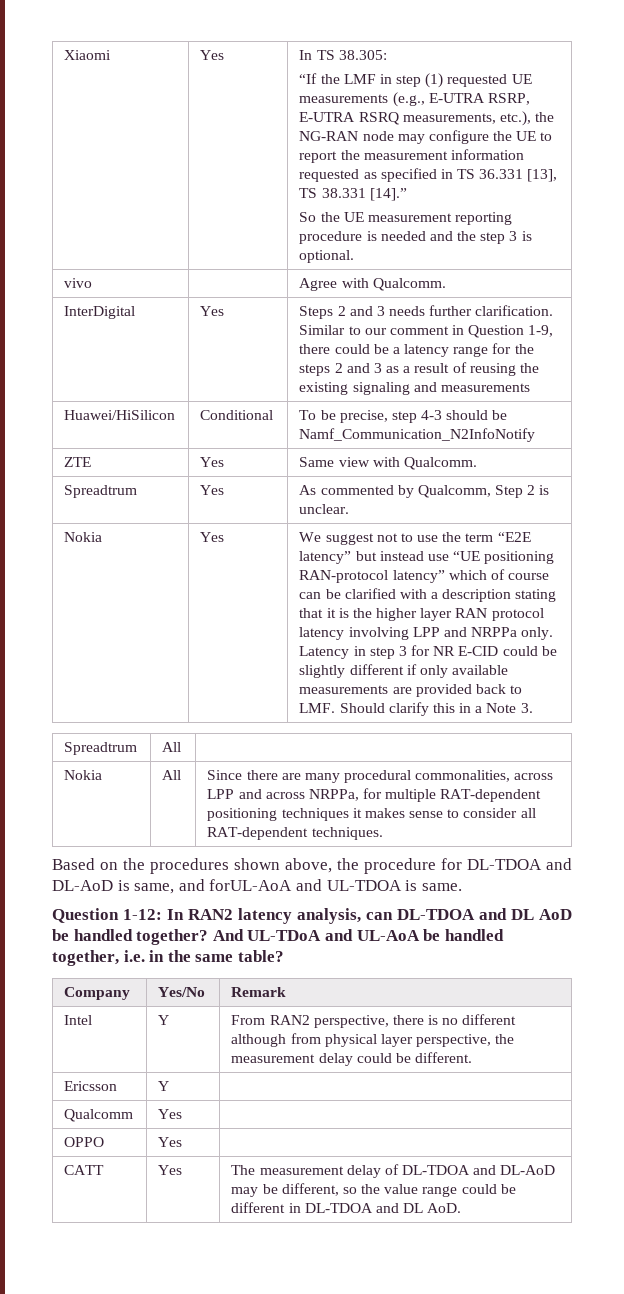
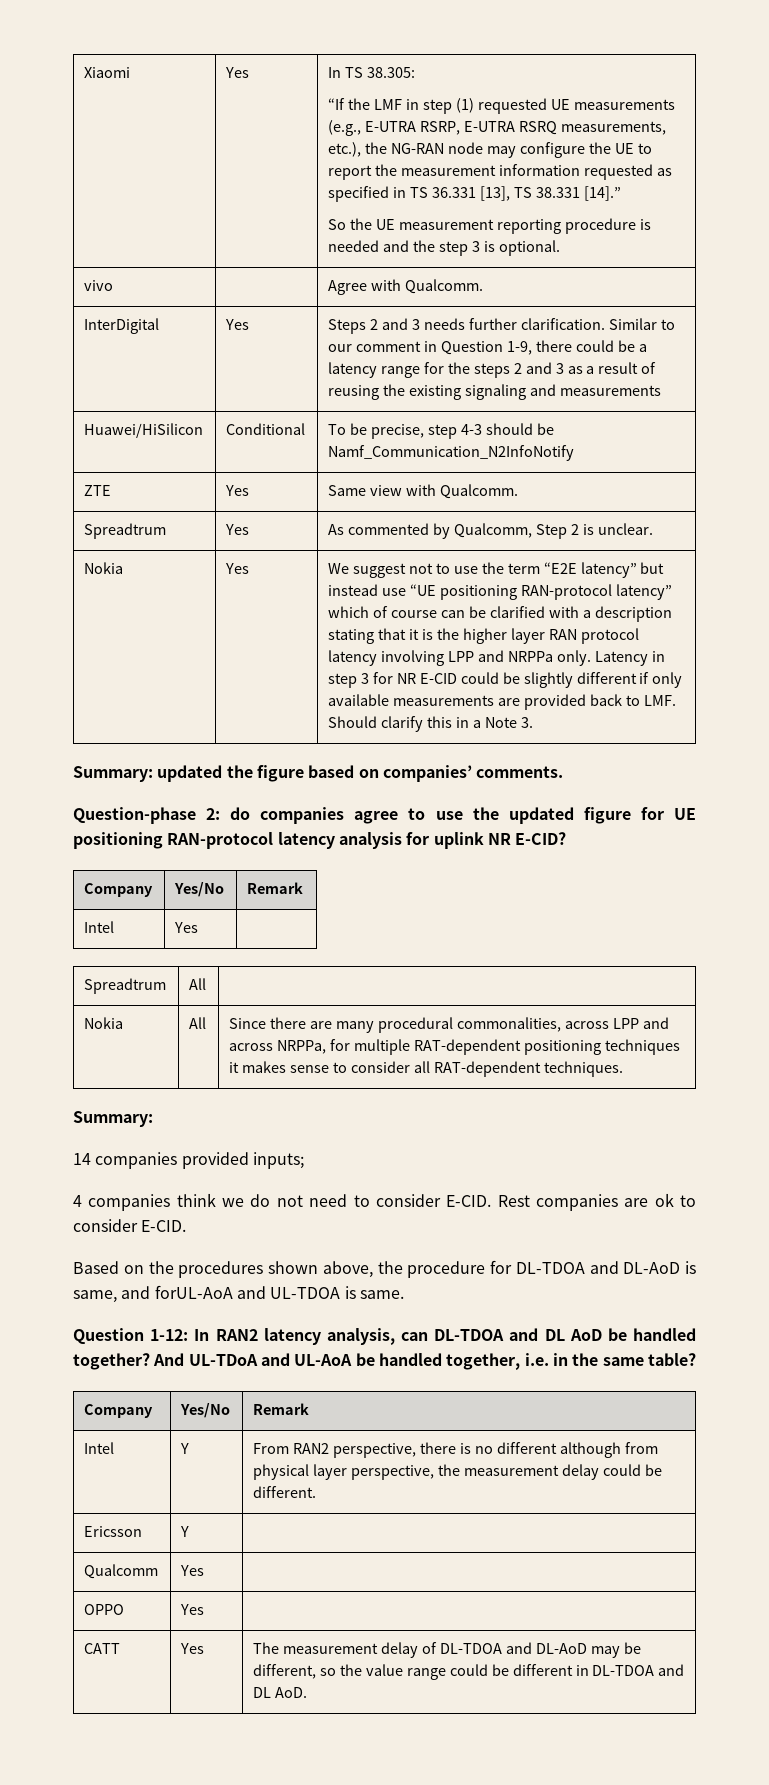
(533, 708) none -> [73,765,564,782] [73,807,697,824] [73,832,567,849] [84,883,154,897] [174,882,225,897] [247,882,304,894] [84,921,115,933] [174,922,199,933] // Summary: updated the figure based on companies’ comments. // Question-phase 2: do companies agree to use the updated figure for UE positioning RAN-protocol latency analysis for uplink NR E-CID? // Company | Yes/No | Remark // Intel | Yes |
(383, 833) none -> [73,1111,153,1127] [73,1152,304,1169] [73,1193,696,1211] [73,1219,187,1232] // Summary: // 14 companies provided inputs; // 4 companies think we do not need to consider E-CID. Rest companies are ok to consider E-CID.

